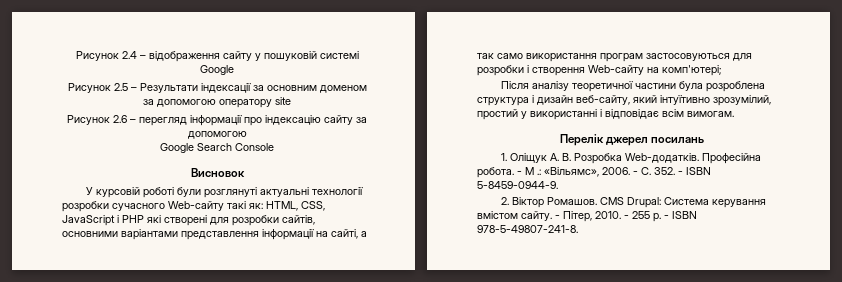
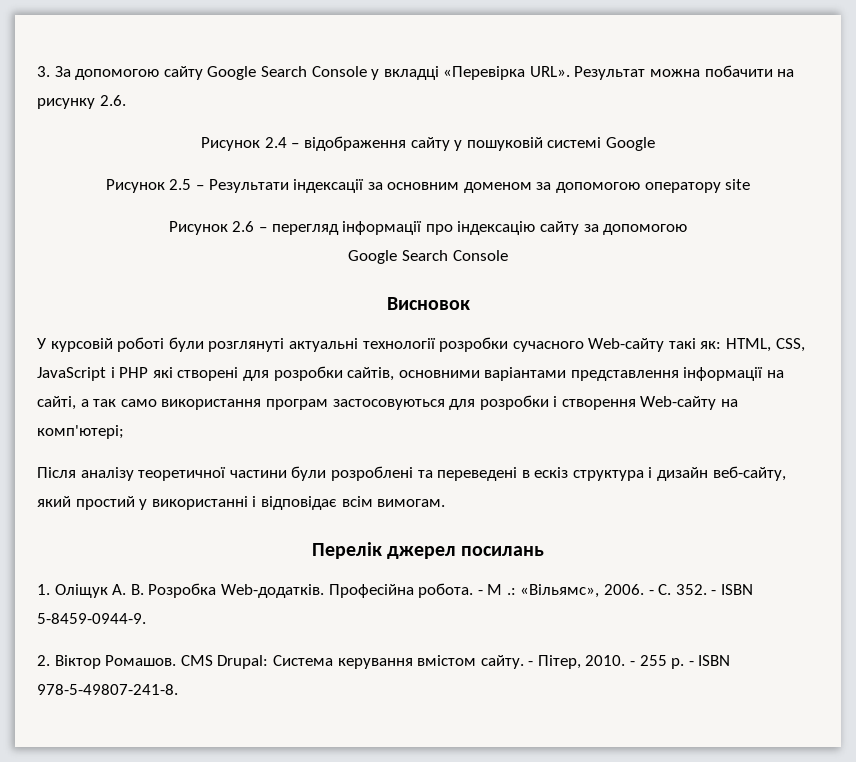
(75, 56) none -> [37,65,795,80] [37,95,126,109] 3. За допомогою сайту Google Search Console у вкладці «Перевірка URL». Результат можна побачити на рисунку 2.6. //
[679,81,766,92] була розроблена -> [291,466,569,481] були розроблені та переведені в ескіз
[660,95,771,106] інтуїтивно зрозумілий, -> (71, 501) none

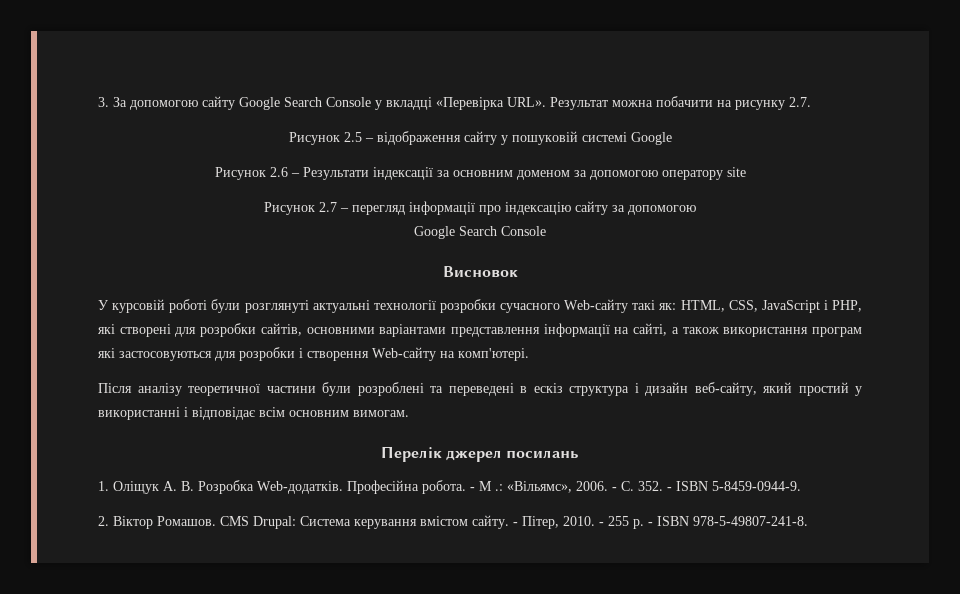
[99,95,126,106] [201,137,287,151] 2.6. // Рисунок 2.4 -> [789,97,811,107] [288,132,362,145] 2.7. // Рисунок 2.5
[169,179,192,190] 2.5 -> [269,167,288,177] 2.6
[232,221,255,232] 2.6 -> [319,202,337,212] 2.7
[119,367,149,378] PHP -> [832,300,862,312] PHP,
[93,399,157,407] так само -> [682,327,719,334] також
(328, 404) none -> [98,348,115,358] які
[37,425,124,439] комп'ютері; -> [458,348,529,361] комп'ютері.
(373, 501) none -> [289,410,349,417] основним

